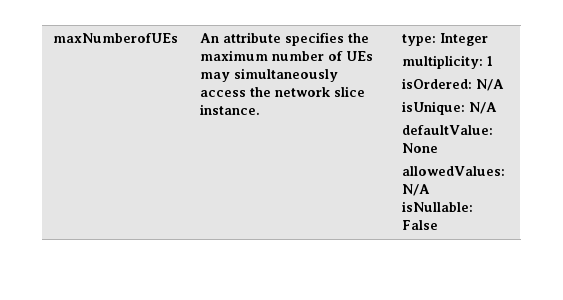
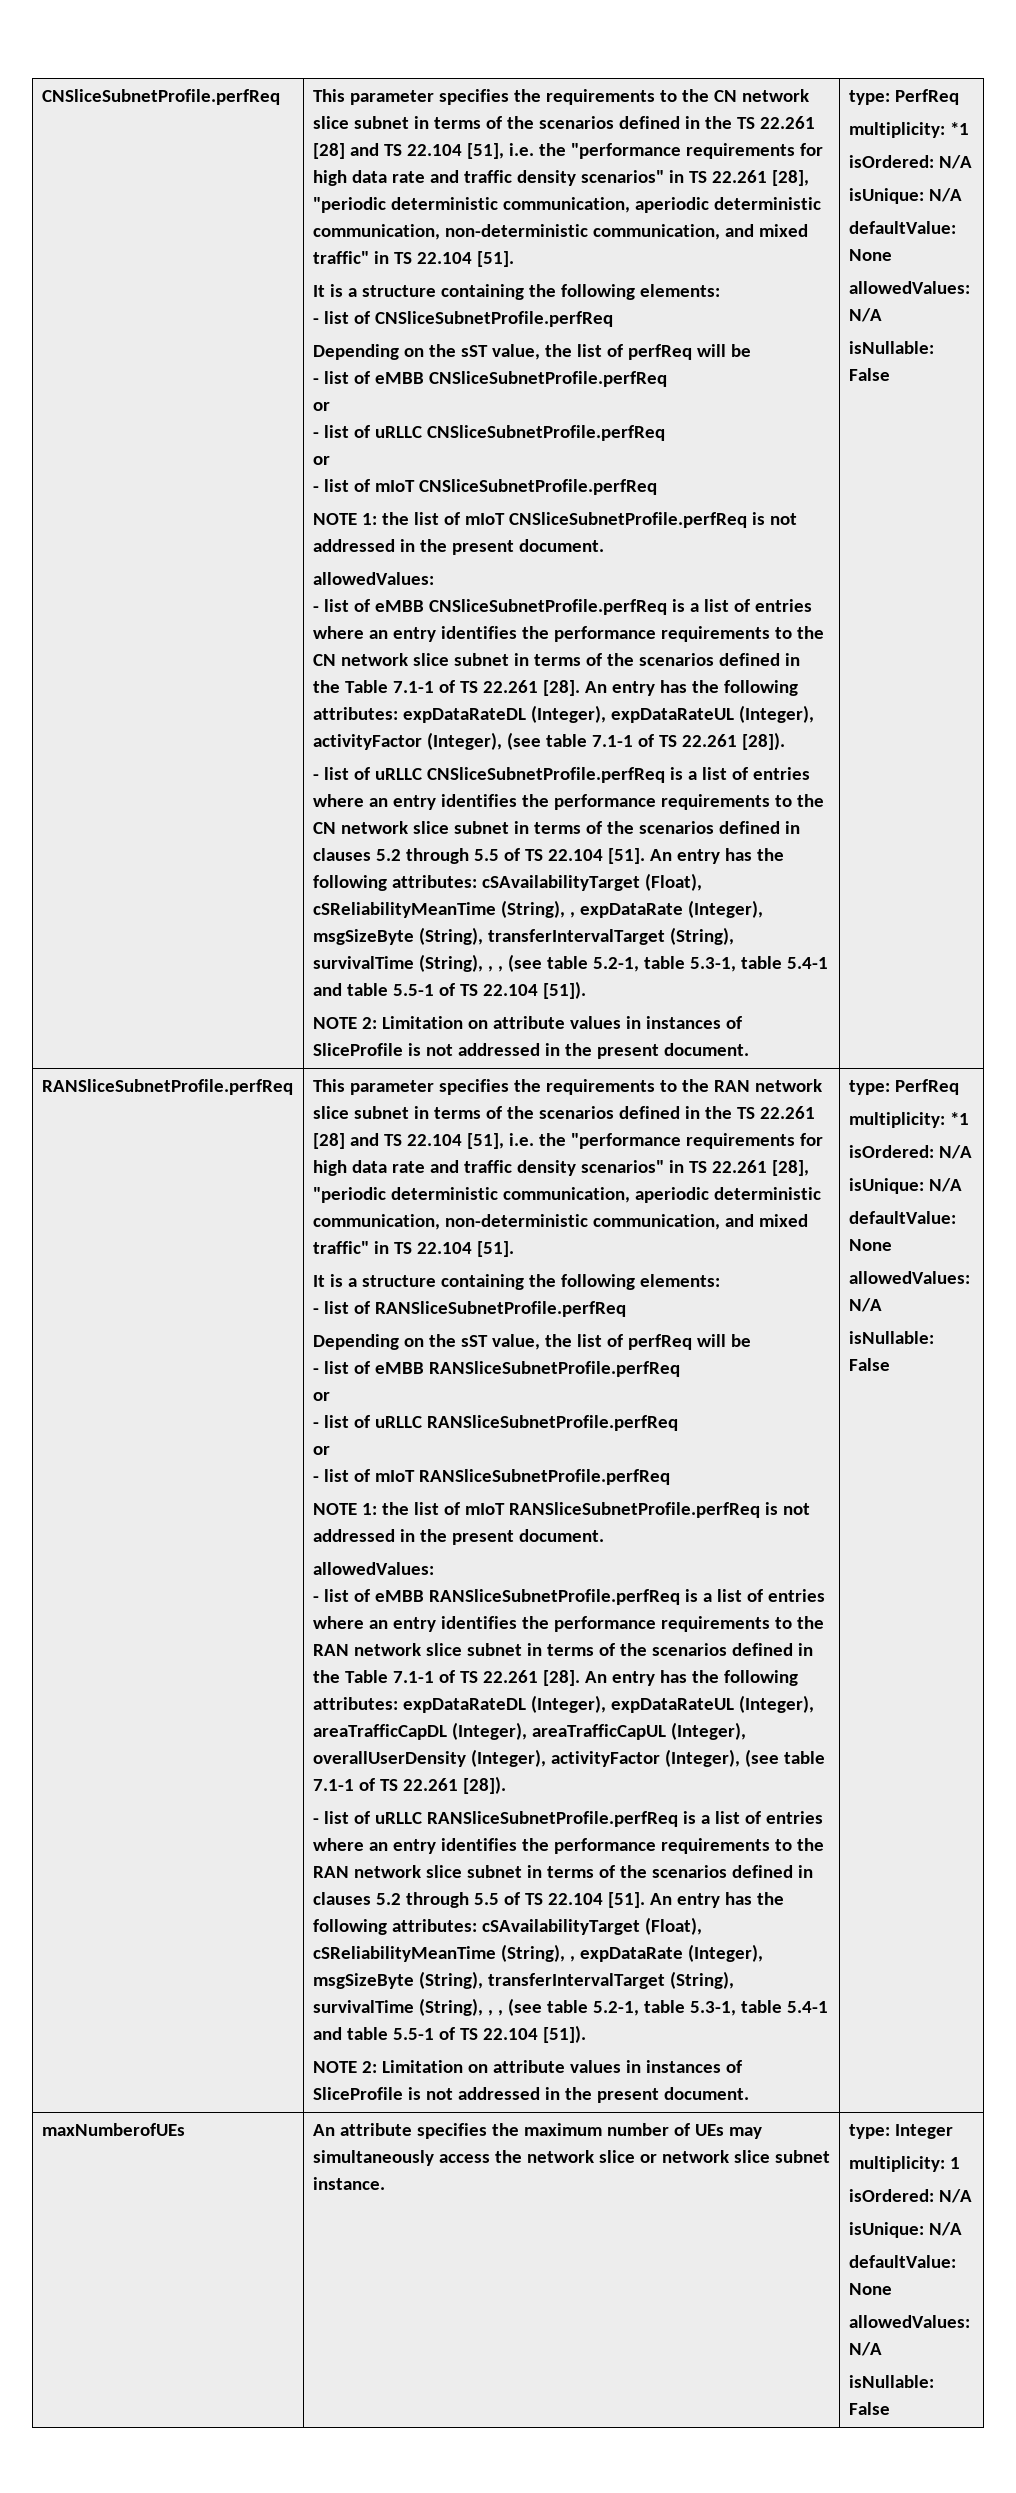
(52, 38) none -> [41,89,280,105] [312,89,809,105] [312,116,815,129] [312,143,823,159] [312,170,809,186] [312,197,821,213] [312,224,808,240] [312,251,514,267] [312,284,720,300] [312,311,613,327] [312,344,751,360] [312,371,667,387] [312,402,330,411] [312,425,665,441] [312,456,330,465] [312,479,657,495] [312,512,797,528] [312,539,604,555] [312,572,434,585] [312,599,812,615] [312,626,824,642] [312,653,800,666] [312,680,798,696] [312,705,814,723] [312,732,785,750] [312,767,810,783] [312,794,824,810] [312,821,800,834] [312,848,784,864] [312,873,702,891] [312,900,763,918] [312,927,734,945] [312,954,828,972] [312,981,586,999] [312,1016,742,1029] [312,1043,749,1059] [848,89,959,105] [848,122,969,138] [848,155,972,169] [848,188,962,204] [848,221,956,234] [848,249,892,261] [848,281,970,294] [848,308,882,322] [848,341,934,354] [848,368,890,381] [41,1079,293,1095] [312,1079,822,1095] [312,1106,815,1119] [312,1133,823,1149] [312,1160,809,1176] [312,1187,821,1203] [312,1214,808,1230] [312,1241,514,1257] [312,1274,720,1290] [312,1301,626,1317] [312,1334,751,1350] [312,1361,680,1377] [312,1392,330,1401] [312,1415,678,1431] [312,1446,330,1455] [312,1469,670,1485] [312,1502,810,1518] [312,1529,604,1545] [312,1562,434,1575] [312,1589,825,1605] [312,1616,824,1632] [312,1643,813,1656] [312,1670,798,1686] [312,1695,814,1713] [312,1722,746,1740] [312,1749,825,1767] [312,1776,506,1794] [312,1811,823,1827] [312,1838,824,1854] [312,1865,813,1878] [312,1892,784,1908] [312,1917,702,1935] [312,1944,763,1962] [312,1971,734,1989] [312,1998,828,2016] [312,2025,586,2043] [312,2060,742,2073] [312,2087,749,2103] [848,1079,959,1095] [848,1112,969,1128] [848,1145,972,1159] [848,1178,962,1194] [848,1211,956,1224] [848,1239,892,1251] [848,1271,970,1284] [848,1298,882,1312] [848,1331,934,1344] [848,1358,890,1371] CNSliceSubnetProfile.perfReq | This parameter specifies the requirements to the CN network slice subnet in terms of the scenarios defined in the TS 22.261 [28] and TS 22.104 [51], i.e. the "performance requirements for high data rate and traffic density scenarios" in TS 22.261 [28], "periodic deterministic communication, aperiodic deterministic communication, non-deterministic communication, and mixed traffic" in TS 22.104 [51]. // It is a structure containing the following elements: // - list of CNSliceSubnetProfile.perfReq // Depending on the sST value, the list of perfReq will be // - list of eMBB CNSliceSubnetProfile.perfReq // or // - list of uRLLC CNSliceSubnetProfile.perfReq // or // - list of mIoT CNSliceSubnetProfile.perfReq // NOTE 1: the list of mIoT CNSliceSubnetProfile.perfReq is not addressed in the present document. // allowedValues: // - list of eMBB CNSliceSubnetProfile.perfReq is a list of entries where an entry identifies the performance requirements to the CN network slice subnet in terms of the scenarios defined in the Table 7.1-1 of TS 22.261 [28]. An entry has the following attributes: expDataRateDL (Integer), expDataRateUL (Integer), activityFactor (Integer), (see table 7.1-1 of TS 22.261 [28]). // - list of uRLLC CNSliceSubnetProfile.perfReq is a list of entries where an entry identifies the performance requirements to the CN network slice subnet in terms of the scenarios defined in clauses 5.2 through 5.5 of TS 22.104 [51]. An entry has the following attributes: cSAvailabilityTarget (Float), cSReliabilityMeanTime (String), , expDataRate (Integer), msgSizeByte (String), transferIntervalTarget (String), survivalTime (String), , , (see table 5.2-1, table 5.3-1, table 5.4-1 and table 5.5-1 of TS 22.104 [51]). // NOTE 2: Limitation on attribute values in instances of SliceProfile is not addressed in the present document. | type: PerfReq // multiplicity: *1 // isOrdered: N/A // isUnique: N/A // defaultValue: None // allowedValues: N/A // isNullable: False // RANSliceSubnetProfile.perfReq | This parameter specifies the requirements to the RAN network slice subnet in terms of the scenarios defined in the TS 22.261 [28] and TS 22.104 [51], i.e. the "performance requirements for high data rate and traffic density scenarios" in TS 22.261 [28], "periodic deterministic communication, aperiodic deterministic communication, non-deterministic communication, and mixed traffic" in TS 22.104 [51]. // It is a structure containing the following elements: // - list of RANSliceSubnetProfile.perfReq // Depending on the sST value, the list of perfReq will be // - list of eMBB RANSliceSubnetProfile.perfReq // or // - list of uRLLC RANSliceSubnetProfile.perfReq // or // - list of mIoT RANSliceSubnetProfile.perfReq // NOTE 1: the list of mIoT RANSliceSubnetProfile.perfReq is not addressed in the present document. // allowedValues: // - list of eMBB RANSliceSubnetProfile.perfReq is a list of entries where an entry identifies the performance requirements to the RAN network slice subnet in terms of the scenarios defined in the Table 7.1-1 of TS 22.261 [28]. An entry has the following attributes: expDataRateDL (Integer), expDataRateUL (Integer), areaTrafficCapDL (Integer), areaTrafficCapUL (Integer), overallUserDensity (Integer), activityFactor (Integer), (see table 7.1-1 of TS 22.261 [28]). // - list of uRLLC RANSliceSubnetProfile.perfReq is a list of entries where an entry identifies the performance requirements to the RAN network slice subnet in terms of the scenarios defined in clauses 5.2 through 5.5 of TS 22.104 [51]. An entry has the following attributes: cSAvailabilityTarget (Float), cSReliabilityMeanTime (String), , expDataRate (Integer), msgSizeByte (String), transferIntervalTarget (String), survivalTime (String), , , (see table 5.2-1, table 5.3-1, table 5.4-1 and table 5.5-1 of TS 22.104 [51]). // NOTE 2: Limitation on attribute values in instances of SliceProfile is not addressed in the present document. | type: PerfReq // multiplicity: *1 // isOrdered: N/A // isUnique: N/A // defaultValue: None // allowedValues: N/A // isNullable: False //
(365, 91) none -> [639,2150,830,2163] or network slice subnet

